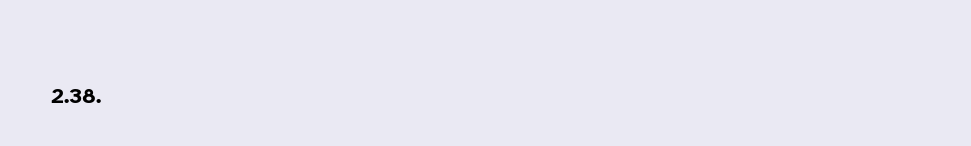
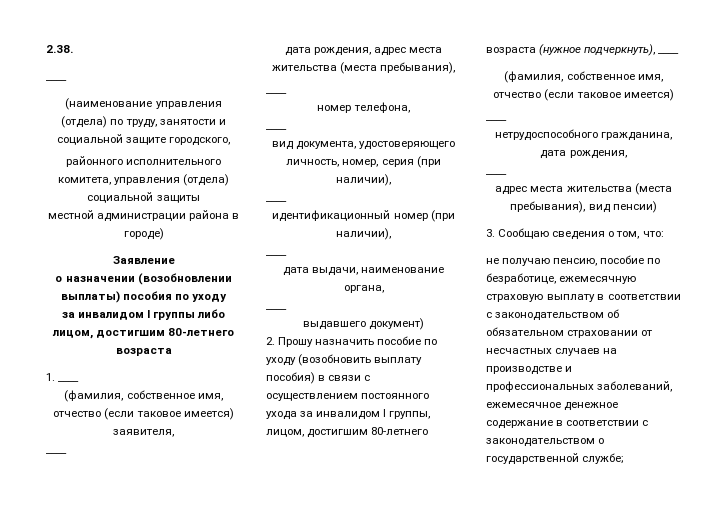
(101, 96) none -> [46,80,67,81] [65,98,222,110] [61,116,226,128] [56,134,231,146] [65,156,222,167] [57,174,230,186] [87,192,200,203] [47,210,240,222] [123,228,164,240] [112,256,175,264] [55,273,232,285] [60,291,228,303] [61,309,226,320] [51,328,235,339] [115,348,172,356] [46,373,55,381] [58,381,80,382] [64,390,223,402] [53,408,234,420] [113,429,174,437] [46,453,67,454] [284,47,443,56] [271,62,456,74] [266,93,287,94] [317,102,410,113] [266,129,287,130] [271,141,456,150] [286,156,441,168] [336,174,391,186] [266,201,287,202] [272,210,455,222] [336,228,391,240] [266,255,287,256] [282,267,445,276] [343,285,384,293] [266,309,287,310] [302,318,425,330] [266,336,438,347] [266,354,423,366] [266,372,371,384] [266,393,430,401] [266,409,431,420] [266,427,429,438] [486,44,680,56] [504,71,663,83] [493,89,674,101] [486,120,507,121] [494,129,673,141] [540,150,627,159] [486,174,507,175] [495,183,672,195] [510,201,657,213] [486,228,664,240] [486,255,661,266] [486,273,637,284] [486,294,681,302] [486,309,620,321] [486,327,653,338] [486,348,618,356] [486,366,573,375] [486,381,673,392] [486,402,619,411] [486,420,649,429] [486,438,605,447] [486,453,625,465] // ____ // (наименование управления (отдела) по труду, занятости и социальной защите городского, // районного исполнительного комитета, управления (отдела) социальной защиты // местной администрации района в городе) // Заявление // о назначении (возобновлении выплаты) пособия по уходу // за инвалидом I группы либо лицом, достигшим 80-летнего возраста // 1. ____ // (фамилия, собственное имя, отчество (если таковое имеется) заявителя, // ____ // дата рождения, адрес места жительства (места пребывания), // ____ // номер телефона, // ____ // вид документа, удостоверяющего личность, номер, серия (при наличии), // ____ // идентификационный номер (при наличии), // ____ // дата выдачи, наименование органа, // ____ // выдавшего документ) // 2. Прошу назначить пособие по уходу (возобновить выплату пособия) в связи с осуществлением постоянного ухода за инвалидом I группы, лицом, достигшим 80-летнего возраста (нужное подчеркнуть), ____ // (фамилия, собственное имя, отчество (если таковое имеется) // ____ // нетрудоспособного гражданина, дата рождения, // ____ // адрес места жительства (места пребывания), вид пенсии) // 3. Сообщаю сведения о том, что: // не получаю пенсию, пособие по безработице, ежемесячную страховую выплату в соответствии с законодательством об обязательном страховании от несчастных случаев на производстве и профессиональных заболеваний, ежемесячное денежное содержание в соответствии с законодательством о государственной службе;

